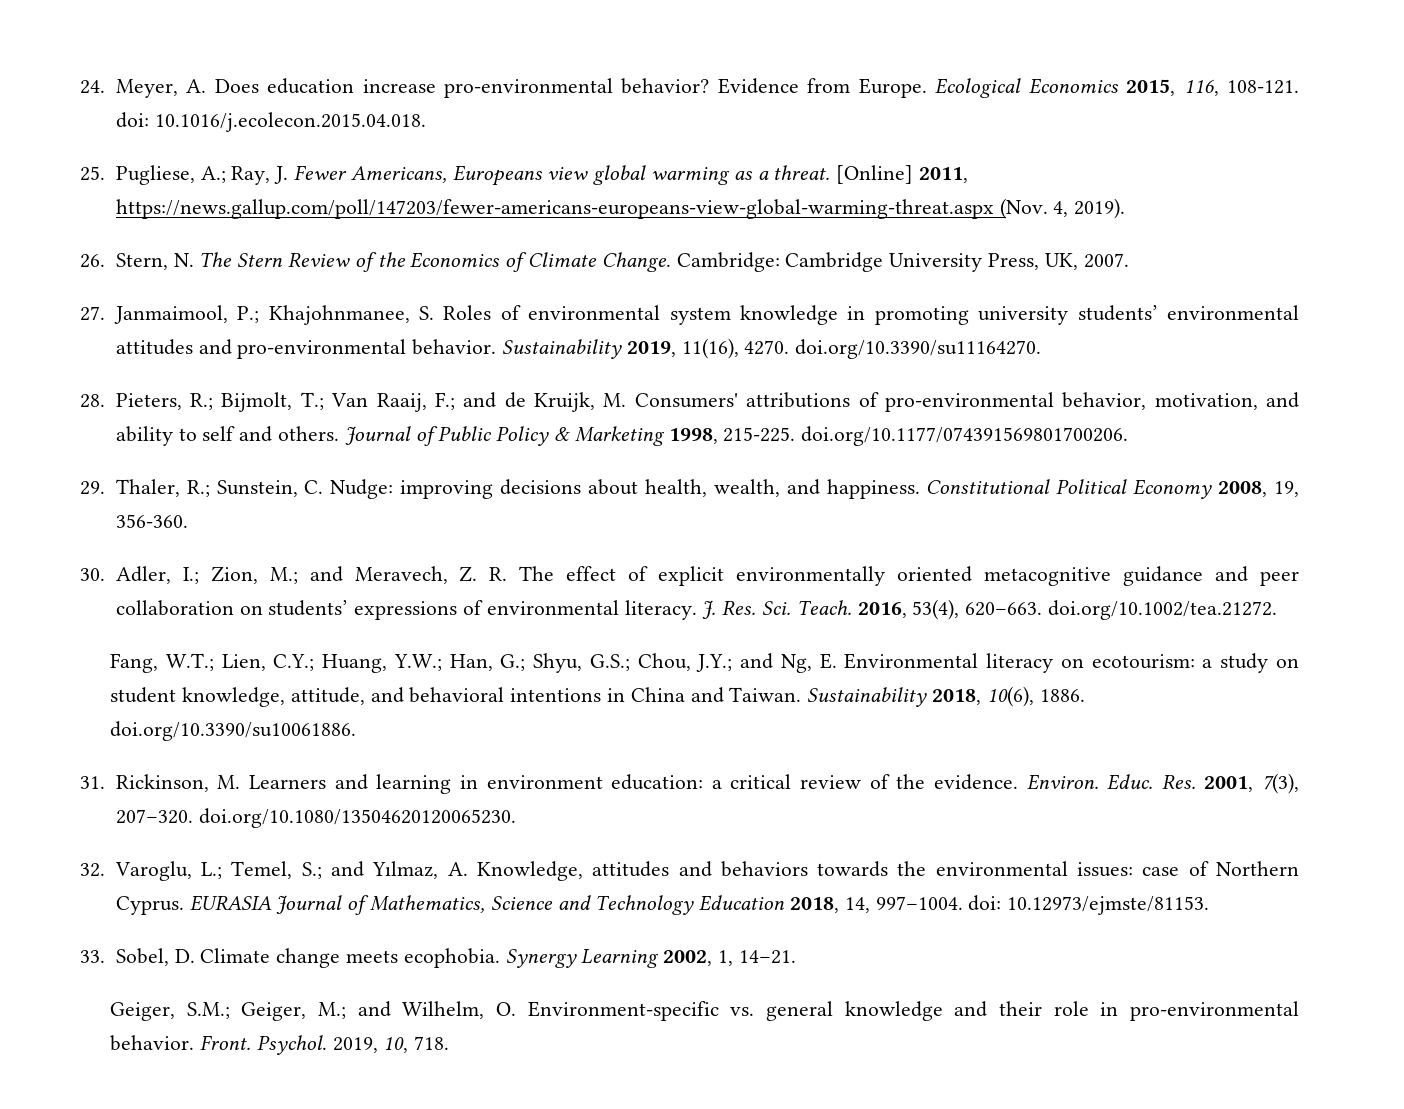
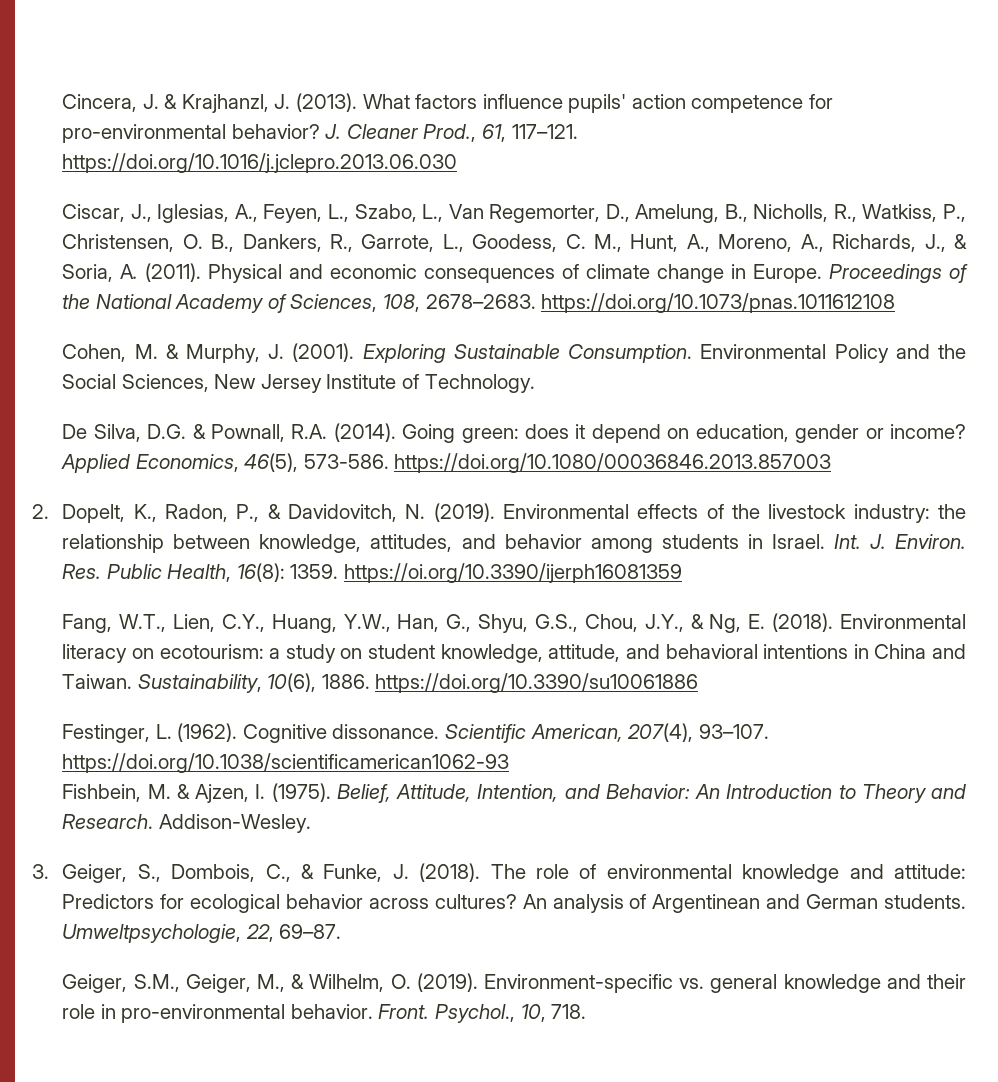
[80,78,1300,98] [115,112,426,132] [80,165,969,186] [115,198,1126,219] [80,252,1129,272] [80,305,1299,325] [115,338,1042,359] [80,392,1299,412] [115,426,1129,446] [80,479,1299,499] [115,514,188,528] [80,566,1300,586] [115,599,1278,620] [110,653,774,673] 24. Meyer, A. Does education increase pro-environmental behavior? Evidence from Europe. Ecological Economics 2015, 116, 108-121. doi: 10.1016/j.ecolecon.2015.04.018. // 25. Pugliese, A.; Ray, J. Fewer Americans, Europeans view global warming as a threat. [Online] 2011, https://news.gallup.com/poll/147203/fewer-americans-europeans-view-global-warming-threat.aspx (Nov. 4, 2019). // 26. Stern, N. The Stern Review of the Economics of Climate Change. Cambridge: Cambridge University Press, UK, 2007. // 27. Janmaimool, P.; Khajohnmanee, S. Roles of environmental system knowledge in promoting university students’ environmental attitudes and pro-environmental behavior. Sustainability 2019, 11(16), 4270. doi.org/10.3390/su11164270. // 28. Pieters, R.; Bijmolt, T.; Van Raaij, F.; and de Kruijk, M. Consumers' attributions of pro-environmental behavior, motivation, and ability to self and others. Journal of Public Policy & Marketing 1998, 215-225. doi.org/10.1177/074391569801700206. // 29. Thaler, R.; Sunstein, C. Nudge: improving decisions about health, wealth, and happiness. Constitutional Political Economy 2008, 19, 356-360. // 30. Adler, I.; Zion, M.; and Meravech, Z. R. The effect of explicit environmentally oriented metacognitive guidance and peer collaboration on students’ expressions of environmental literacy. J. Res. Sci. Teach. 2016, 53(4), 620–663. doi.org/10.1002/tea.21272. // Fang, W.T.; Lien, C.Y.; Huang, Y.W.; Han, G.; Shyu, G.S.; Chou, J.Y.; and -> [62,93,833,113] [62,124,578,143] [62,153,458,173] [62,204,966,223] [62,234,967,252] [62,263,969,283] [62,293,896,313] [62,343,967,363] [62,374,535,393] [62,423,966,443] [61,453,832,473] [32,503,966,523] [62,534,966,553] [62,563,682,583] [62,614,704,633] Cincera, J. & Krajhanzl, J. (2013). What factors influence pupils' action competence for pro-environmental behavior? J. Cleaner Prod., 61, 117–121. https://doi.org/10.1016/j.jclepro.2013.06.030 // Ciscar, J., Iglesias, A., Feyen, L., Szabo, L., Van Regemorter, D., Amelung, B., Nicholls, R., Watkiss, P., Christensen, O. B., Dankers, R., Garrote, L., Goodess, C. M., Hunt, A., Moreno, A., Richards, J., & Soria, A. (2011). Physical and economic consequences of climate change in Europe. Proceedings of the National Academy of Sciences, 108, 2678–2683. https://doi.org/10.1073/pnas.1011612108 // Cohen, M. & Murphy, J. (2001). Exploring Sustainable Consumption. Environmental Policy and the Social Sciences, New Jersey Institute of Technology. // De Silva, D.G. & Pownall, R.A. (2014). Going green: does it depend on education, gender or income? Applied Economics, 46(5), 573-586. https://doi.org/10.1080/00036846.2013.857003 // 2. Dopelt, K., Radon, P., & Davidovitch, N. (2019). Environmental effects of the livestock industry: the relationship between knowledge, attitudes, and behavior among students in Israel. Int. J. Environ. Res. Public Health, 16(8): 1359. https://oi.org/10.3390/ijerph16081359 // Fang, W.T., Lien, C.Y., Huang, Y.W., Han, G., Shyu, G.S., Chou, J.Y., &
(837, 661) none -> [772,613,834,632] (2018).
[807,686,1085,707] [110,721,357,741] [80,773,1299,794] [115,808,516,828] [80,861,1299,881] [115,895,1210,915] [80,948,796,968] [110,1001,391,1021] Sustainability 2018, 10(6), 1886. doi.org/10.3390/su10061886. // 31. Rickinson, M. Learners and learning in environment education: a critical review of the evidence. Environ. Educ. Res. 2001, 7(3), 207–320. doi.org/10.1080/13504620120065230. // 32. Varoglu, L.; Temel, S.; and Yılmaz, A. Knowledge, attitudes and behaviors towards the environmental issues: case of Northern Cyprus. EURASIA Journal of Mathematics, Science and Technology Education 2018, 14, 997–1004. doi: 10.12973/ejmste/81153. // 33. Sobel, D. Climate change meets ecophobia. Synergy Learning 2002, 1, 14–21. // Geiger, S.M.; Geiger, M.; and -> [137,673,699,693] [62,723,769,743] [62,753,510,773] [62,783,966,803] [62,814,311,833] [32,863,966,883] [62,894,966,913] [62,924,342,943] [62,974,305,993] Sustainability, 10(6), 1886. https://doi.org/10.3390/su10061886 // Festinger, L. (1962). Cognitive dissonance. Scientific American, 207(4), 93–107. https://doi.org/10.1038/scientificamerican1062-93 // Fishbein, M. & Ajzen, I. (1975). Belief, Attitude, Intention, and Behavior: An Introduction to Theory and Research. Addison-Wesley. // 3. Geiger, S., Dombois, C., & Funke, J. (2018). The role of environmental knowledge and attitude: Predictors for ecological behavior across cultures? An analysis of Argentinean and German students. Umweltpsychologie, 22, 69–87. // Geiger, S.M., Geiger, M., &
(517, 1009) none -> [416,973,478,992] (2019).
[256,1035,378,1055] Psychol. 2019, -> [434,1004,515,1023] Psychol.,

